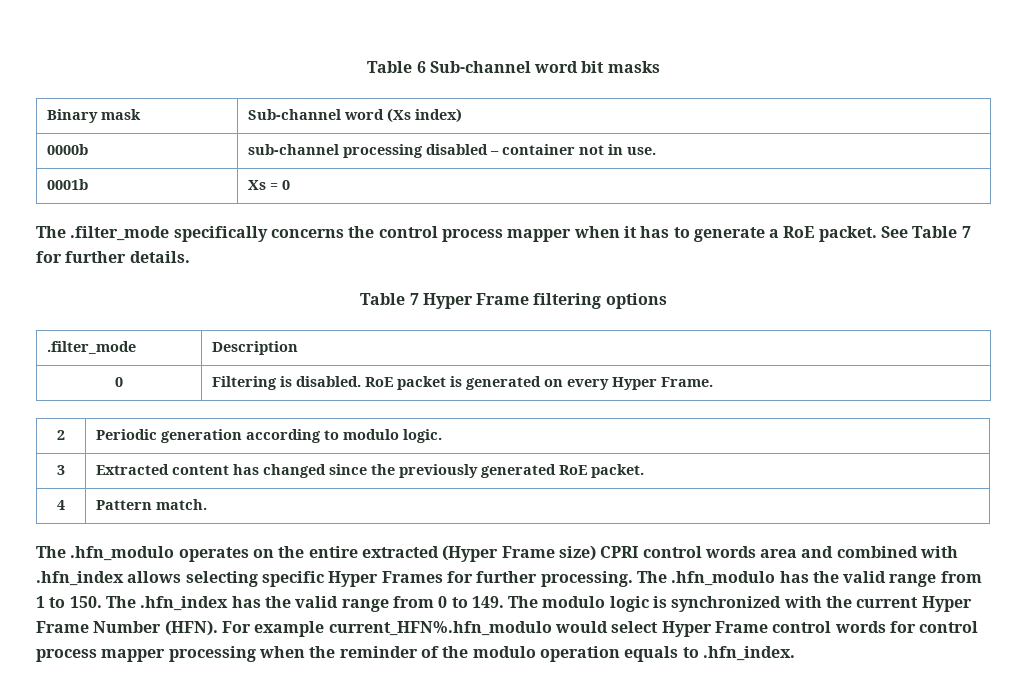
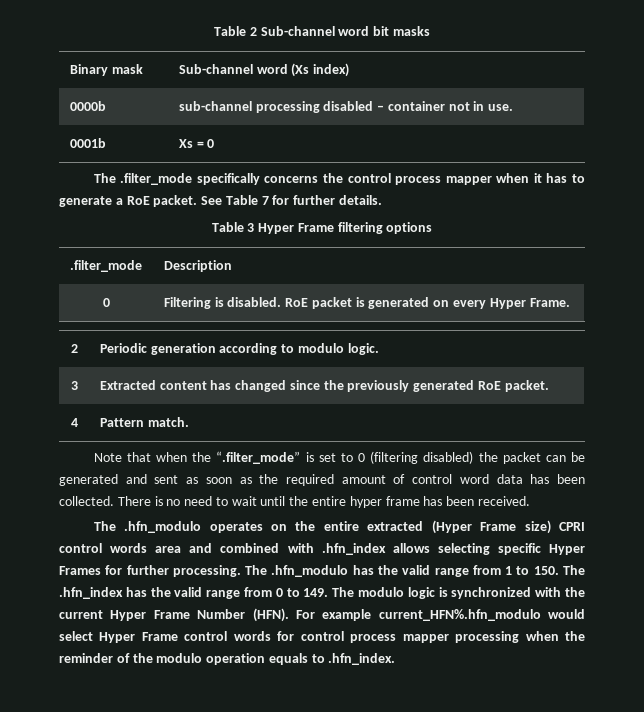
[367,61,426,73] Table 6 -> [214,26,257,36] Table 2
[409,293,419,305] 7 -> [247,223,255,232] 3
(208, 504) none -> [93,451,585,464] [59,474,585,486] [59,496,530,508] // Note that when the “.filter_mode” is set to 0 (filtering disabled) the packet can be generated and sent as soon as the required amount of control word data has been collected. There is no need to wait until the entire hyper frame has been received.

